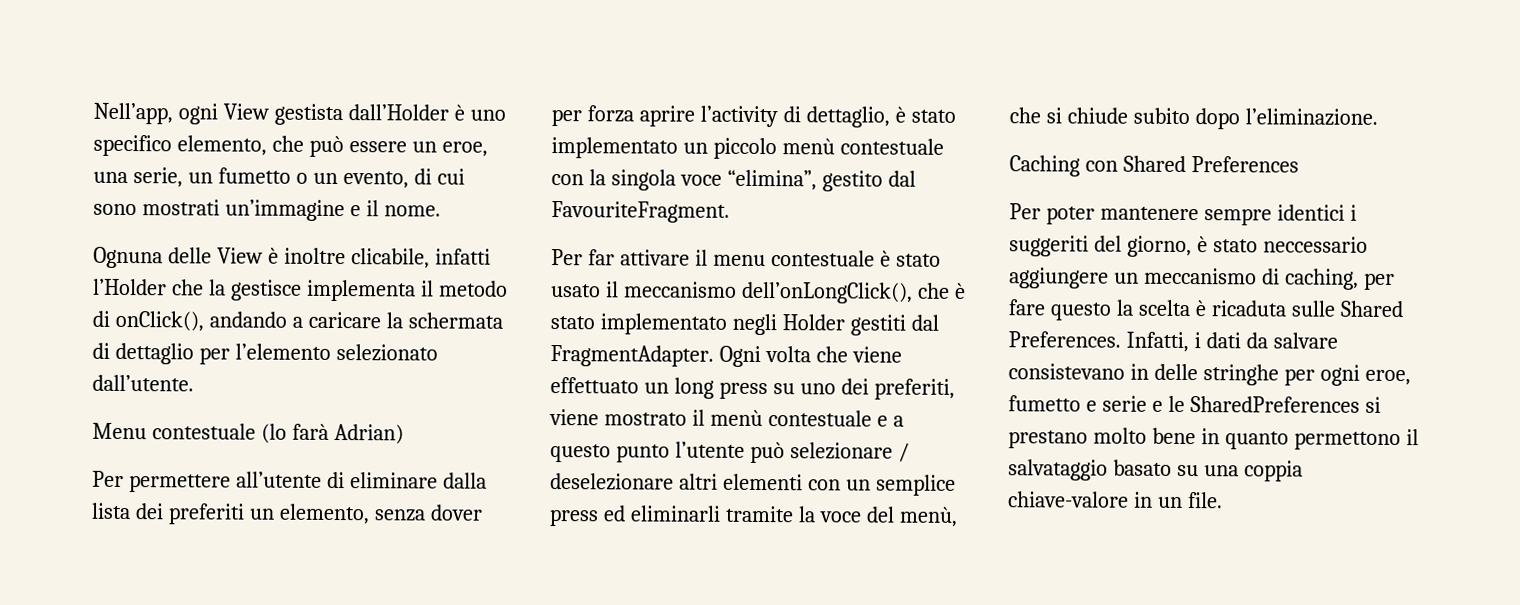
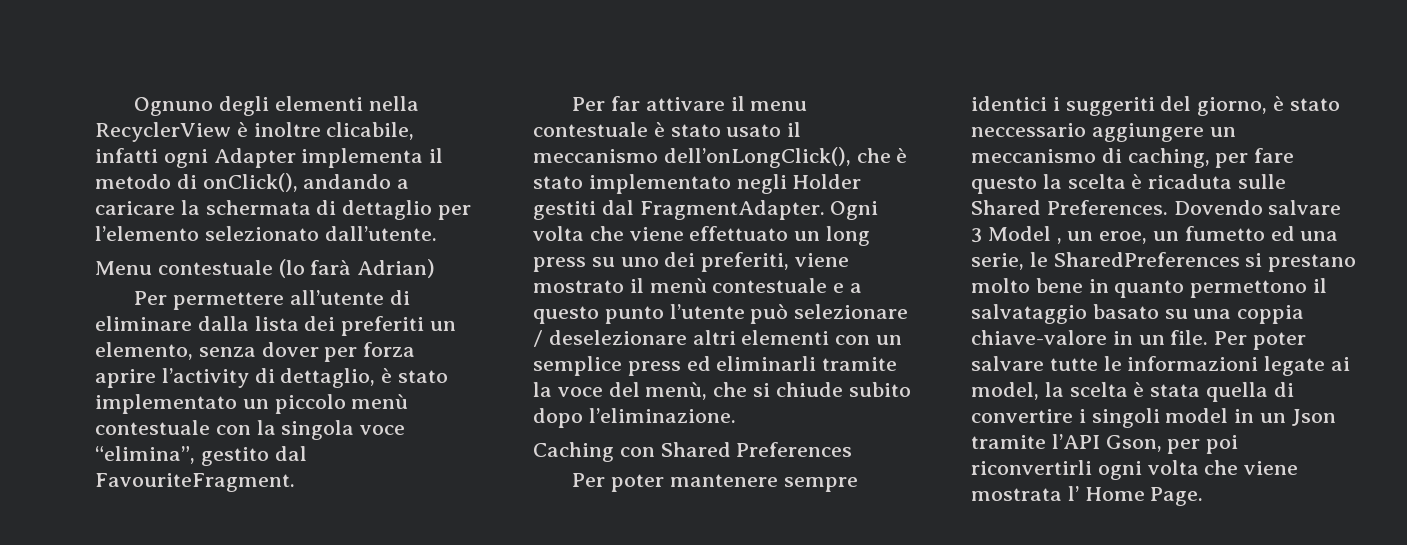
[93,102,506,126] [93,134,488,158] [93,167,465,189] [93,199,441,222] [93,246,491,269] [93,278,302,301] Nell’app, ogni View gestista dall’Holder è uno specifico elemento, che può essere un eroe, una serie, un fumetto o un evento, di cui sono mostrati un’immagine e il nome. // Ognuna delle View è inoltre clicabile, infatti l’Holder che la gestisce -> [134,96,419,116] [95,122,415,142] [95,148,296,168] Ognuno degli elementi nella RecyclerView è inoltre clicabile, infatti ogni Adapter
[1125,331,1338,353] [1008,363,1411,386] [1008,395,1163,412] Infatti, i dati da salvare consistevano in delle stringhe per ogni eroe, fumetto e serie e -> [1173,200,1342,215] [971,226,1339,244] [971,253,1024,270] Dovendo salvare 3 Model , un eroe, un fumetto ed una serie,
(1223, 500) none -> [1214,331,1307,350] [971,356,1351,376] [971,382,1294,402] [971,408,1336,428] [971,434,1239,454] [971,460,1299,480] [971,486,1204,506] Per poter salvare tutte le informazioni legate ai model, la scelta è stata quella di convertire i singoli model in un Json tramite l’API Gson, per poi riconvertirli ogni volta che viene mostrata l’ Home Page.

